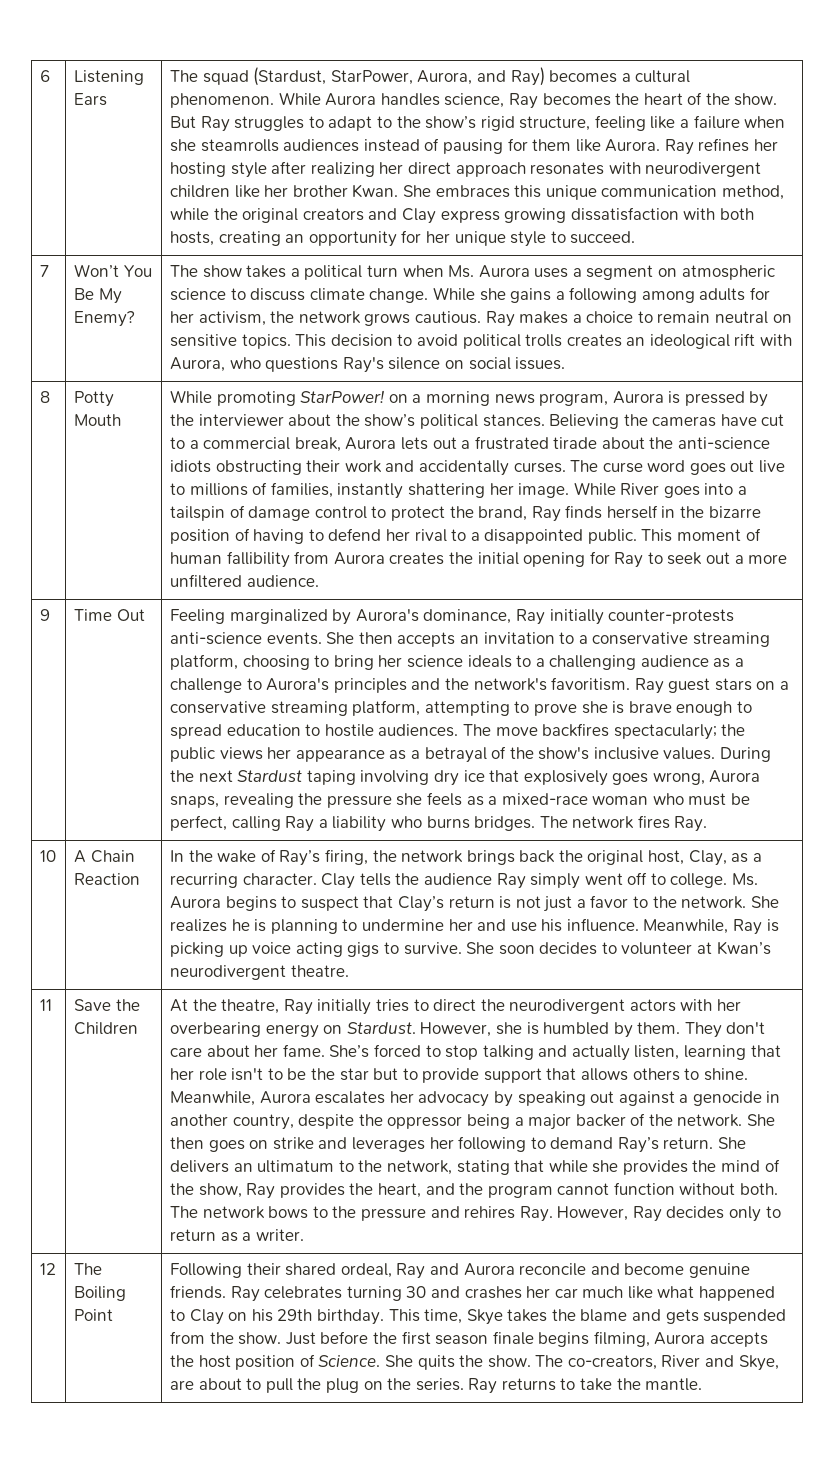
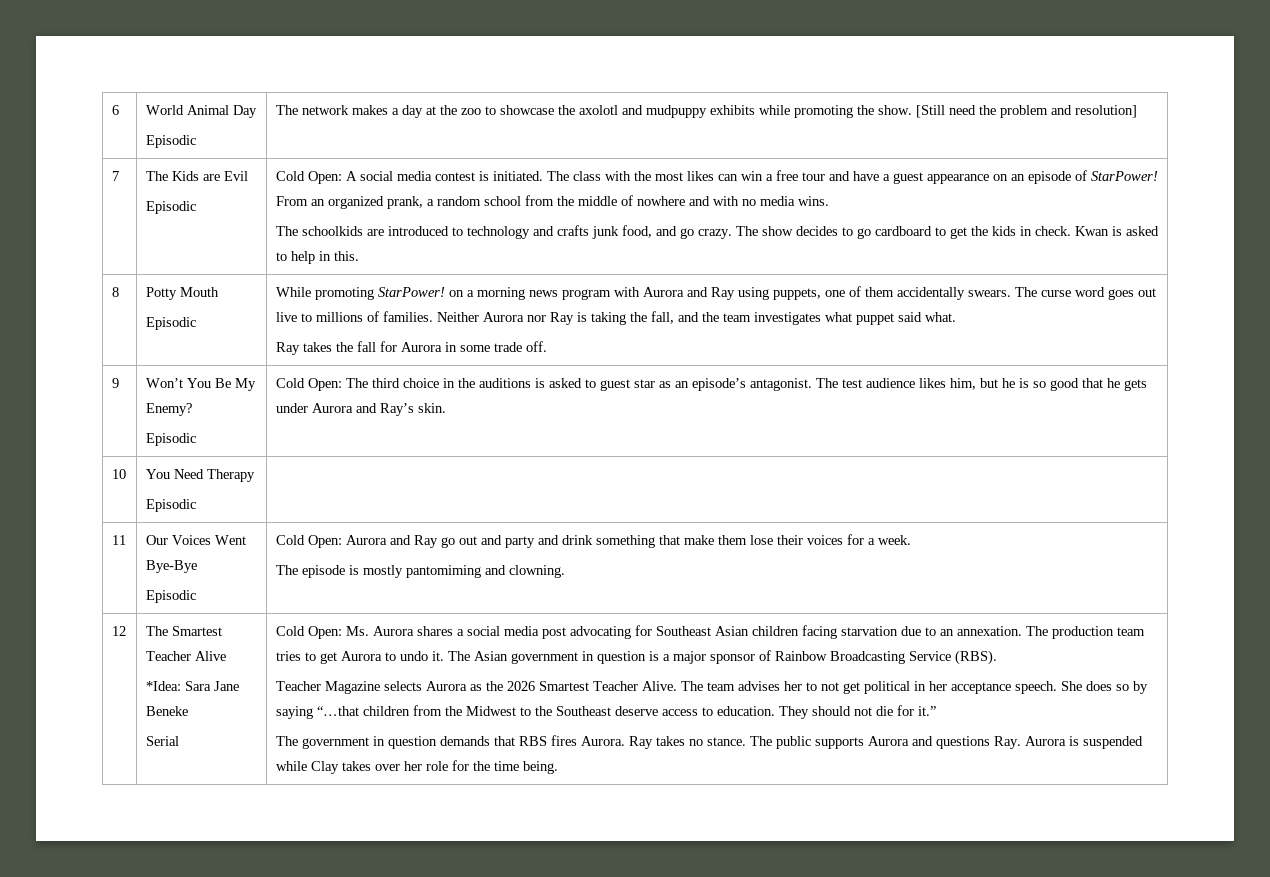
[73,70,144,85] [73,93,107,106] [169,67,691,86] [169,92,778,109] [169,115,786,132] [169,138,779,155] [169,161,762,178] [169,184,784,200] [169,207,754,224] [169,230,636,247] [39,265,49,277] [73,264,152,277] [73,288,122,304] [73,311,135,327] [169,265,775,280] [169,287,771,303] [169,311,792,327] [169,333,793,349] [169,357,566,373] Listening Ears | The squad (Stardust, StarPower, Aurora, and Ray) becomes a cultural phenomenon. While Aurora handles science, Ray becomes the heart of the show. But Ray struggles to adapt to the show’s rigid structure, feeling like a failure when she steamrolls audiences instead of pausing for them like Aurora. Ray refines her hosting style after realizing her direct approach resonates with neurodivergent children like her brother Kwan. She embraces this unique communication method, while the original creators and Clay express growing dissatisfaction with both hosts, creating an opportunity for her unique style to succeed. // 7 | Won’t You Be My Enemy? | The show takes a political turn when Ms. Aurora uses a segment on atmospheric science to discuss climate change. While she gains a following among adults for her activism, the network grows cautious. Ray makes a choice to remain neutral on sensitive topics. This decision to avoid political trolls creates an ideological rift with Aurora, who questions Ray's silence on social issues. -> [145,105,257,118] [145,135,196,148] [275,105,1137,118] [111,171,119,181] [145,171,248,181] [145,201,196,214] [275,170,1158,184] [275,195,829,209] [275,225,1159,239] [275,251,359,264] World Animal Day // Episodic | The network makes a day at the zoo to showcase the axolotl and mudpuppy exhibits while promoting the show. [Still need the problem and resolution] // 7 | The Kids are Evil // Episodic | Cold Open: A social media contest is initiated. The class with the most likes can win a free tour and have a guest appearance on an episode of StarPower! From an organized prank, a random school from the middle of nowhere and with no media wins. // The schoolkids are introduced to technology and crafts junk food, and go crazy. The show decides to go cardboard to get the kids in check. Kwan is asked to help in this.
(121, 420) none -> [145,317,196,330] // Episodic
[539,391,769,407] [169,414,785,429] [169,436,771,452] [169,460,566,476] program, Aurora is pressed by the interviewer about the show’s political stances. Believing the cameras have cut to a commercial break, Aurora lets out a frustrated tirade about the anti-science idiots obstructing their work and accidentally curses. -> [561,286,1011,300] program with Aurora and Ray using puppets, one of them accidentally swears.
[270,482,748,499] [169,505,761,522] [169,528,761,544] [169,551,788,568] [169,574,319,588] [39,609,50,621] [73,609,145,621] [169,609,735,625] [169,632,770,647] [169,654,745,670] [169,677,790,694] [169,700,752,716] [169,723,746,740] [169,746,772,763] [169,770,761,786] [169,792,751,808] [169,815,708,832] [39,850,56,862] [73,850,135,863] [73,873,140,885] [169,849,762,866] [169,872,759,889] [169,895,779,912] [169,918,779,935] [169,941,771,957] [169,965,349,980] [39,999,52,1011] [73,999,140,1011] [73,1022,138,1035] [169,999,742,1015] [169,1022,766,1038] [169,1044,781,1061] [169,1068,748,1083] [169,1091,781,1107] [169,1113,776,1130] [169,1136,747,1153] [169,1159,780,1175] [169,1182,779,1199] [169,1206,781,1222] [169,1229,304,1242] [39,1263,56,1275] [73,1263,102,1275] [73,1286,126,1301] [73,1309,113,1321] [169,1263,750,1279] [169,1285,776,1302] [169,1309,787,1325] [169,1331,769,1347] [169,1354,779,1371] [169,1378,703,1394] families, instantly shattering her image. While River goes into a tailspin of damage control to protect the brand, Ray finds herself in the bizarre position of having to defend her rival to a disappointed public. This moment of human fallibility from Aurora creates the initial opening for Ray to seek out a more unfiltered audience. // 9 | Time Out | Feeling marginalized by Aurora's dominance, Ray initially counter-protests anti-science events. She then accepts an invitation to a conservative streaming platform, choosing to bring her science ideals to a challenging audience as a challenge to Aurora's principles and the network's favoritism. Ray guest stars on a conservative streaming platform, attempting to prove she is brave enough to spread education to hostile audiences. The move backfires spectacularly; the public views her appearance as a betrayal of the show's inclusive values. During the next Stardust taping involving dry ice that explosively goes wrong, Aurora snaps, revealing the pressure she feels as a mixed-race woman who must be perfect, calling Ray a liability who burns bridges. The network fires Ray. // 10 | A Chain Reaction | In the wake of Ray’s firing, the network brings back the original host, Clay, as a recurring character. Clay tells the audience Ray simply went off to college. Ms. Aurora begins to suspect that Clay’s return is not just a favor to the network. She realizes he is planning to undermine her and use his influence. Meanwhile, Ray is picking up voice acting gigs to survive. She soon decides to volunteer at Kwan’s neurodivergent theatre. // 11 | Save the Children | At the theatre, Ray initially tries to direct the neurodivergent actors with her overbearing energy on Stardust. However, she is humbled by them. They don't care about her fame. She’s forced to stop talking and actually listen, learning that her role isn't to be the star but to provide support that allows others to shine. Meanwhile, Aurora escalates her advocacy by speaking out against a genocide in another country, despite the oppressor being a major backer of the network. She then goes on strike and leverages her following to demand Ray’s return. She delivers an ultimatum to the network, stating that while she provides the mind of the show, Ray provides the heart, and the program cannot function without both. The network bows to the pressure and rehires Ray. However, Ray decides only to return as a writer. // 12 | The Boiling Point | Following their shared ordeal, Ray and Aurora reconcile and become genuine friends. Ray celebrates turning 30 and crashes her car much like what happened to Clay on his 29th birthday. This time, Skye takes the blame and gets suspended from the show. Just before the first season finale begins filming, Aurora accepts the host position of Science. She quits the show. The co-creators, River and Skye, are about to pull the plug on the series. Ray returns to take the mantle. -> [382,311,956,325] [275,341,547,355] [111,378,119,388] [145,378,256,391] [145,403,192,416] [145,433,196,446] [275,378,1147,391] [275,403,446,416] [111,469,126,479] [145,469,255,482] [145,499,196,512] [111,535,126,545] [145,535,246,545] [145,560,197,573] [145,590,196,603] [275,534,911,548] [275,565,565,578] [111,626,126,636] [145,626,222,636] [145,651,226,661] [145,681,239,691] [145,706,188,716] [145,736,179,746] [275,625,1145,639] [275,650,997,665] [275,681,1148,694] [275,705,936,719] [275,735,1143,749] [275,760,558,774] families. Neither Aurora nor Ray is taking the fall, and the team investigates what puppet said what. // Ray takes the fall for Aurora in some trade off. // 9 | Won’t You Be My Enemy? // Episodic | Cold Open: The third choice in the auditions is asked to guest star as an episode’s antagonist. The test audience likes him, but he is so good that he gets under Aurora and Ray’s skin. // 10 | You Need Therapy // Episodic | // 11 | Our Voices Went Bye-Bye // Episodic | Cold Open: Aurora and Ray go out and party and drink something that make them lose their voices for a week. // The episode is mostly pantomiming and clowning. // 12 | The Smartest Teacher Alive // *Idea: Sara Jane Beneke // Serial | Cold Open: Ms. Aurora shares a social media post advocating for Southeast Asian children facing starvation due to an annexation. The production team tries to get Aurora to undo it. The Asian government in question is a major sponsor of Rainbow Broadcasting Service (RBS). // Teacher Magazine selects Aurora as the 2026 Smartest Teacher Alive. The team advises her to not get political in her acceptance speech. She does so by saying “…that children from the Midwest to the Southeast deserve access to education. They should not die for it.” // The government in question demands that RBS fires Aurora. Ray takes no stance. The public supports Aurora and questions Ray. Aurora is suspended while Clay takes over her role for the time being.

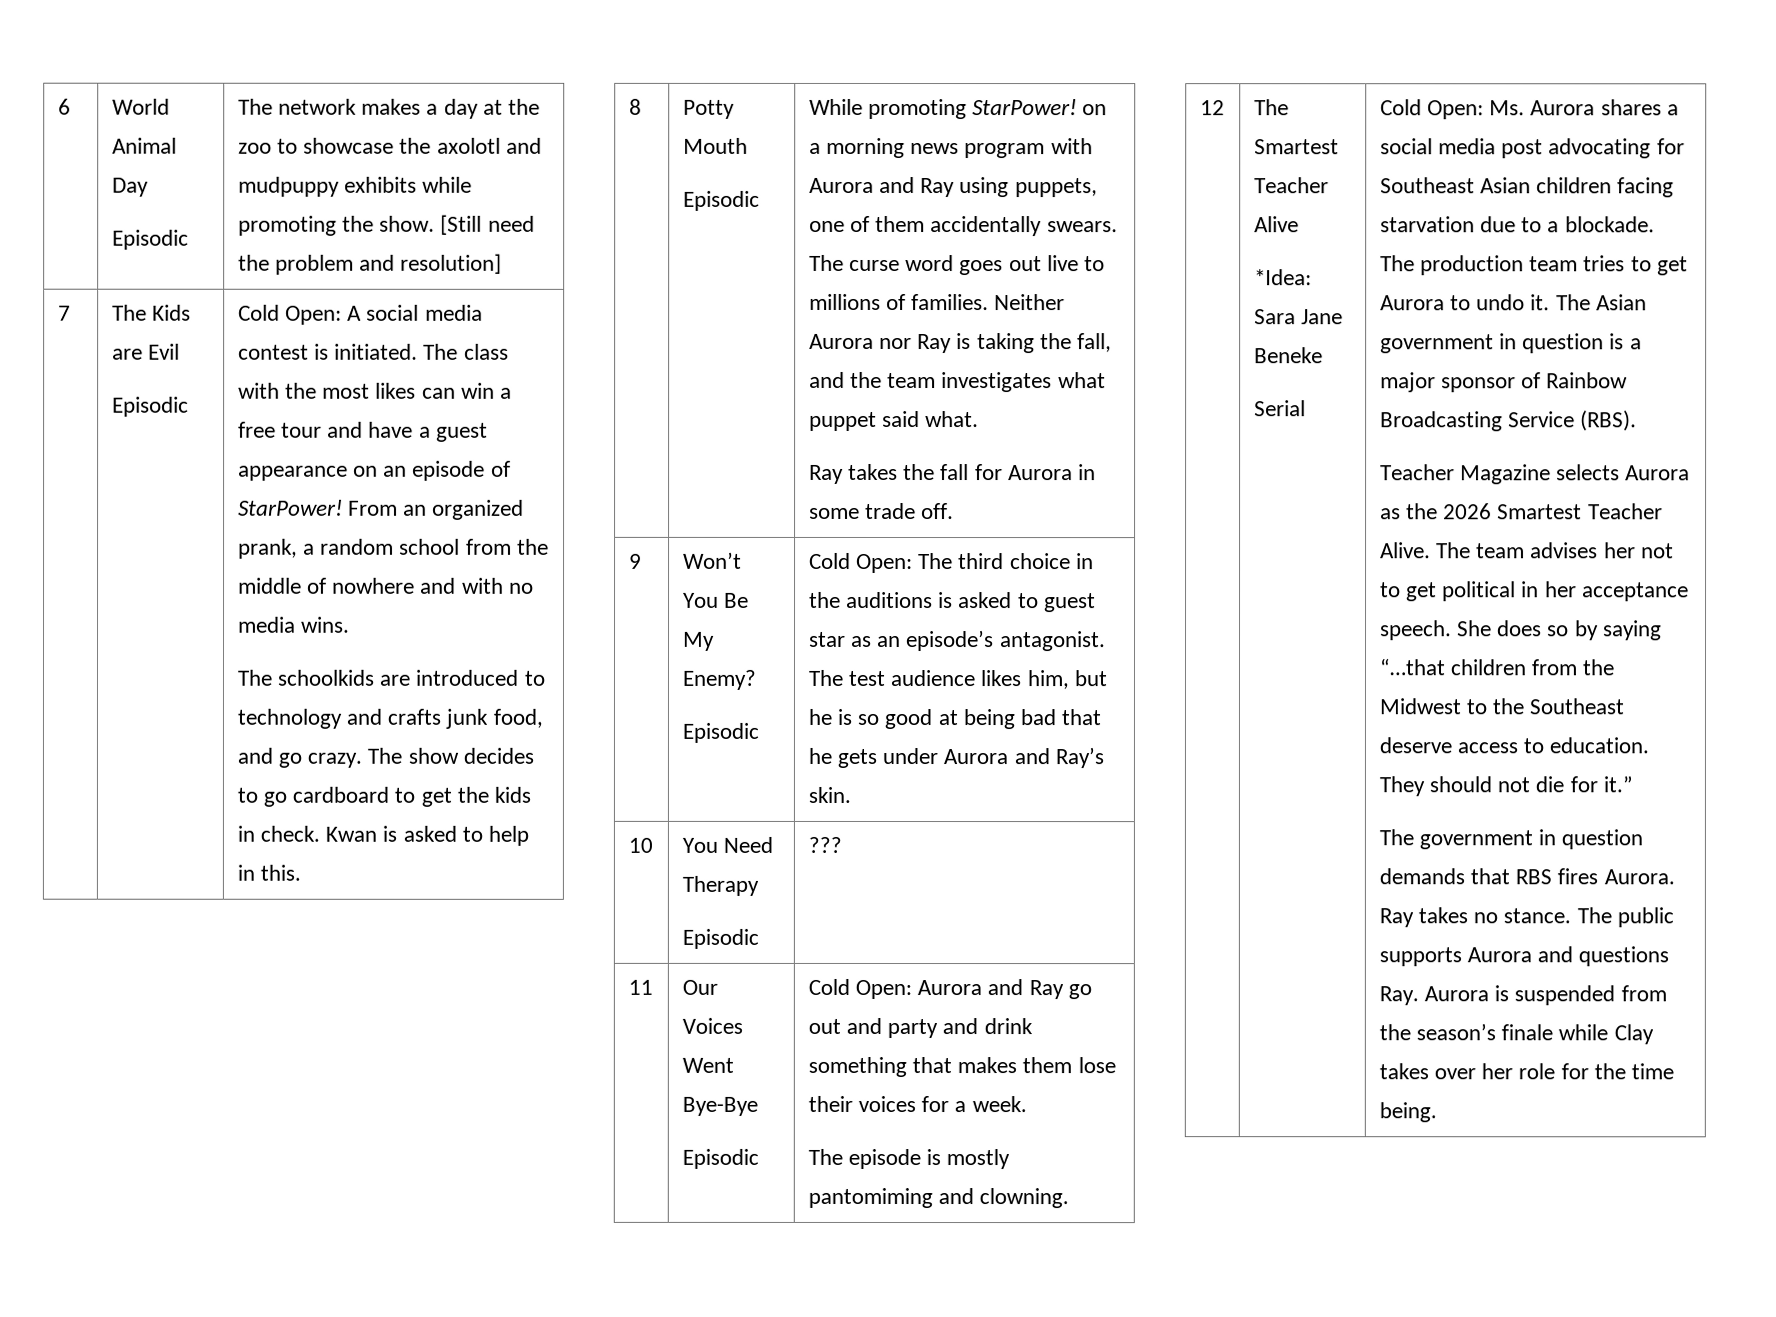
(1079, 384) none -> [937,709,1057,730] at being bad
(196, 505) none -> [807,836,842,853] ???
[683,535,714,545] make -> [957,1057,1018,1074] makes
[939,626,1022,636] an annexation. -> [1547,216,1655,233] a blockade.
[805,682,839,691] to not -> [1640,543,1674,559] [1379,582,1401,598] not to
(1143, 742) none -> [1620,985,1667,1002] [1378,1023,1554,1041] from the season’s finale

